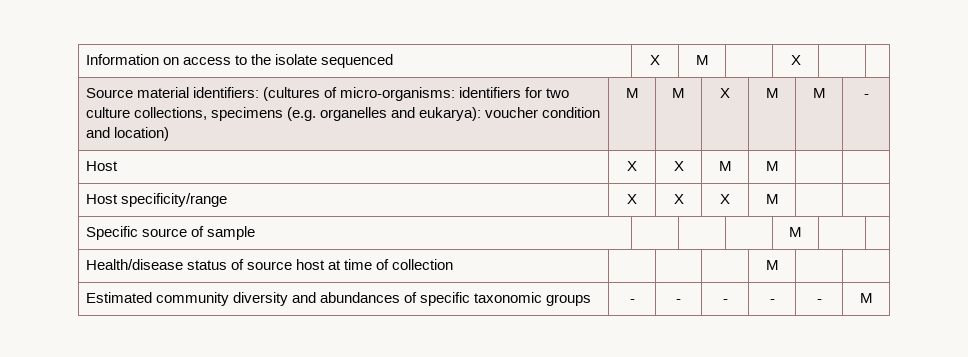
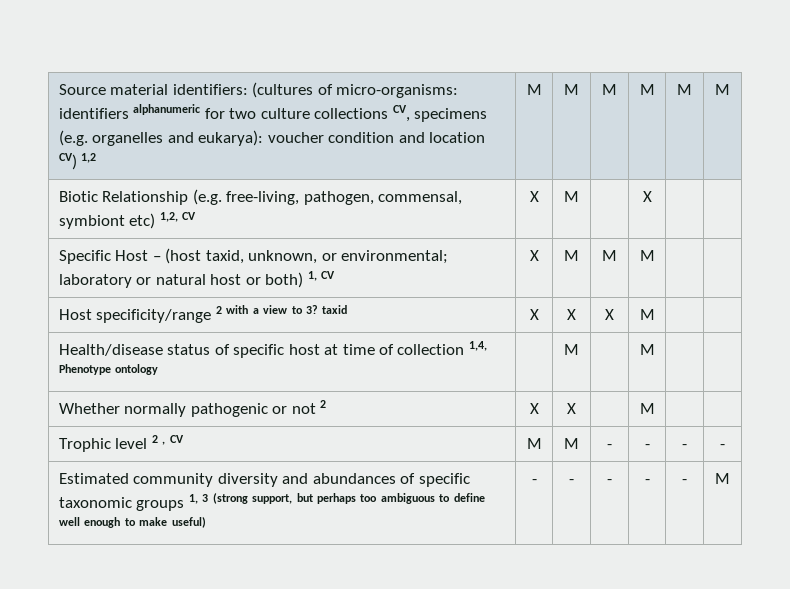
[85,54,393,68] [650,55,660,65] [695,55,709,65] [790,55,801,65] [85,87,569,101] [85,107,600,121] [85,127,169,141] [625,88,639,98] [672,88,685,98] [720,88,730,98] [765,88,779,98] [812,88,826,98] [863,94,869,98] [85,161,118,171] [627,161,637,171] [673,161,684,171] [718,161,732,171] [765,161,779,171] [85,193,227,207] [627,194,637,204] [673,194,684,204] [720,194,730,204] [765,194,779,204] [85,226,255,240] [789,227,802,237] [85,259,453,270] [765,260,779,270] Information on access to the isolate sequenced | X | M | | X | | // Source material identifiers: (cultures of micro-organisms: identifiers for two culture collections, specimens (e.g. organelles and eukarya): voucher condition and location) | M | M | X | M | M | - // Host | X | X | M | M | | // Host specificity/range | X | X | X | M | | // Specific source of sample | | | | M | | // Health/disease status of source host at time of collection | | | | M | | -> [58,82,459,98] [58,104,488,122] [58,130,486,146] [58,153,97,170] [526,84,542,95] [564,84,579,95] [602,84,617,95] [639,84,655,95] [677,84,692,95] [715,84,730,95] [58,189,463,205] [58,212,197,229] [529,191,539,202] [564,191,579,202] [642,191,652,202] [58,248,449,264] [58,271,336,288] [529,250,539,261] [564,250,579,261] [602,250,617,261] [639,250,655,261] [58,305,348,323] [529,309,539,320] [567,309,576,320] [605,309,614,320] [639,309,655,320] [58,341,487,358] [58,364,159,375] [564,344,579,355] [639,344,655,355] [58,400,327,417] [529,403,539,414] [567,403,576,414] [639,403,655,414] [58,435,184,452] [526,438,542,449] [564,438,579,449] [607,444,612,449] [644,444,650,449] [682,444,687,449] [720,444,725,449] Source material identifiers: (cultures of micro-organisms: identifiers alphanumeric for two culture collections CV, specimens (e.g. organelles and eukarya): voucher condition and location CV) 1,2 | M | M | M | M | M | M // Biotic Relationship (e.g. free-living, pathogen, commensal, symbiont etc) 1,2, CV | X | M | | X | | // Specific Host – (host taxid, unknown, or environmental; laboratory or natural host or both) 1, CV | X | M | M | M | | // Host specificity/range 2 with a view to 3? taxid | X | X | X | M | | // Health/disease status of specific host at time of collection 1,4, Phenotype ontology | | M | | M | | // Whether normally pathogenic or not 2 | X | X | | M | | // Trophic level 2 , CV | M | M | - | - | - | -
(591, 300) none -> [188,493,485,504] [58,517,206,528] 1, 3 (strong support, but perhaps too ambiguous to define well enough to make useful)

